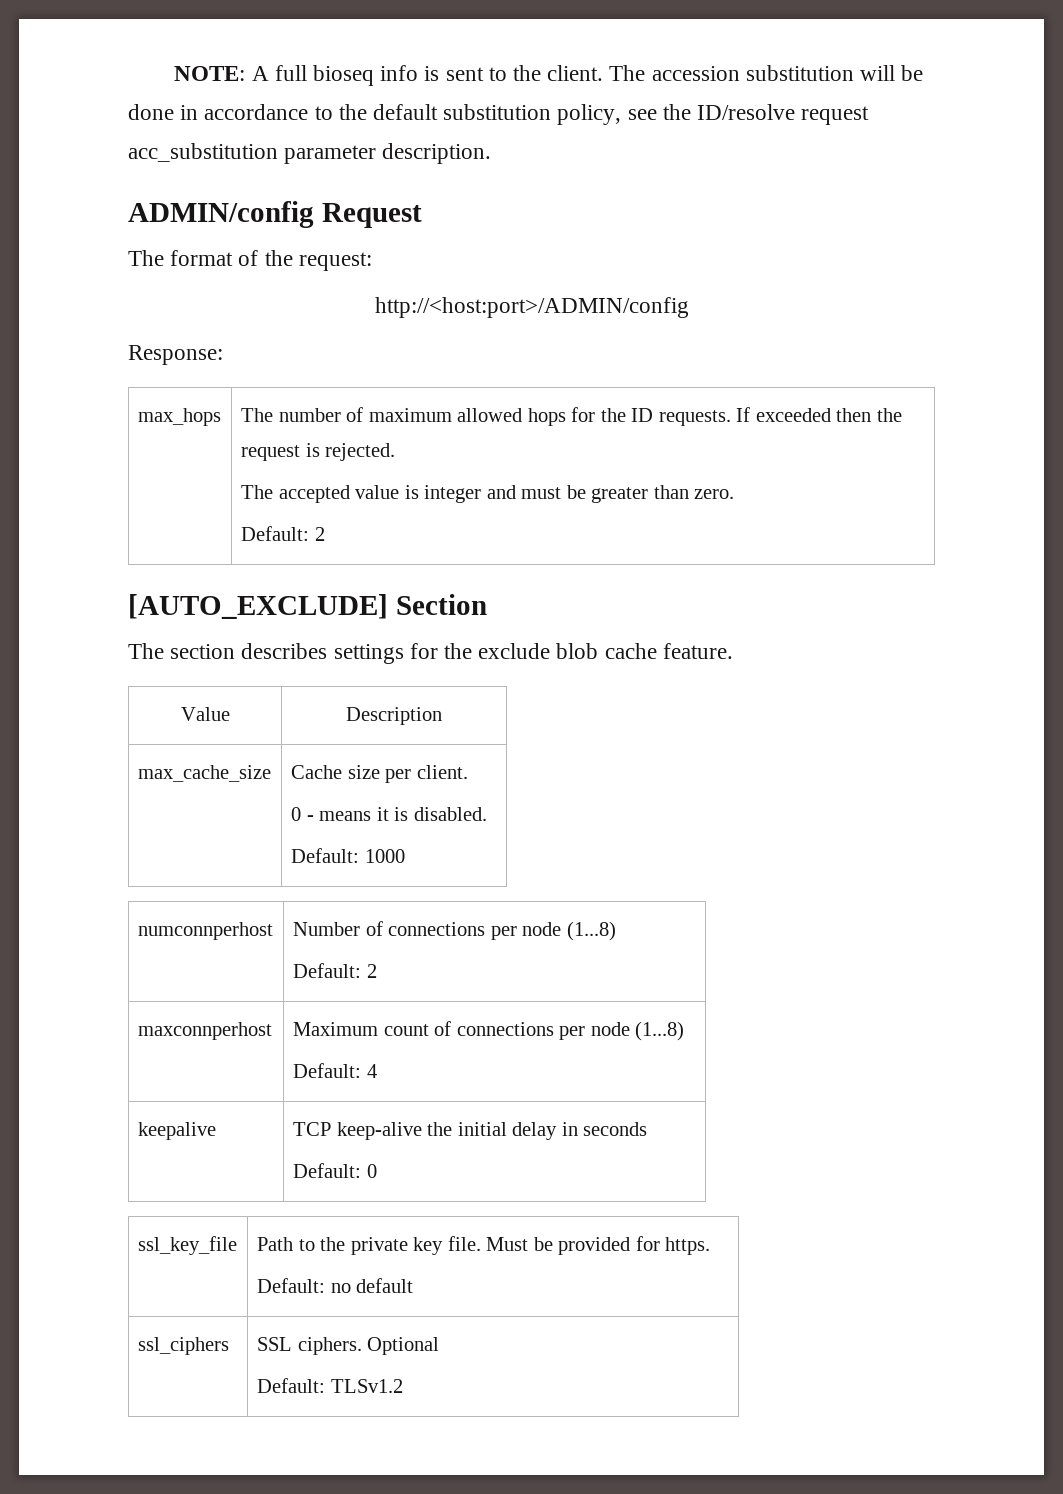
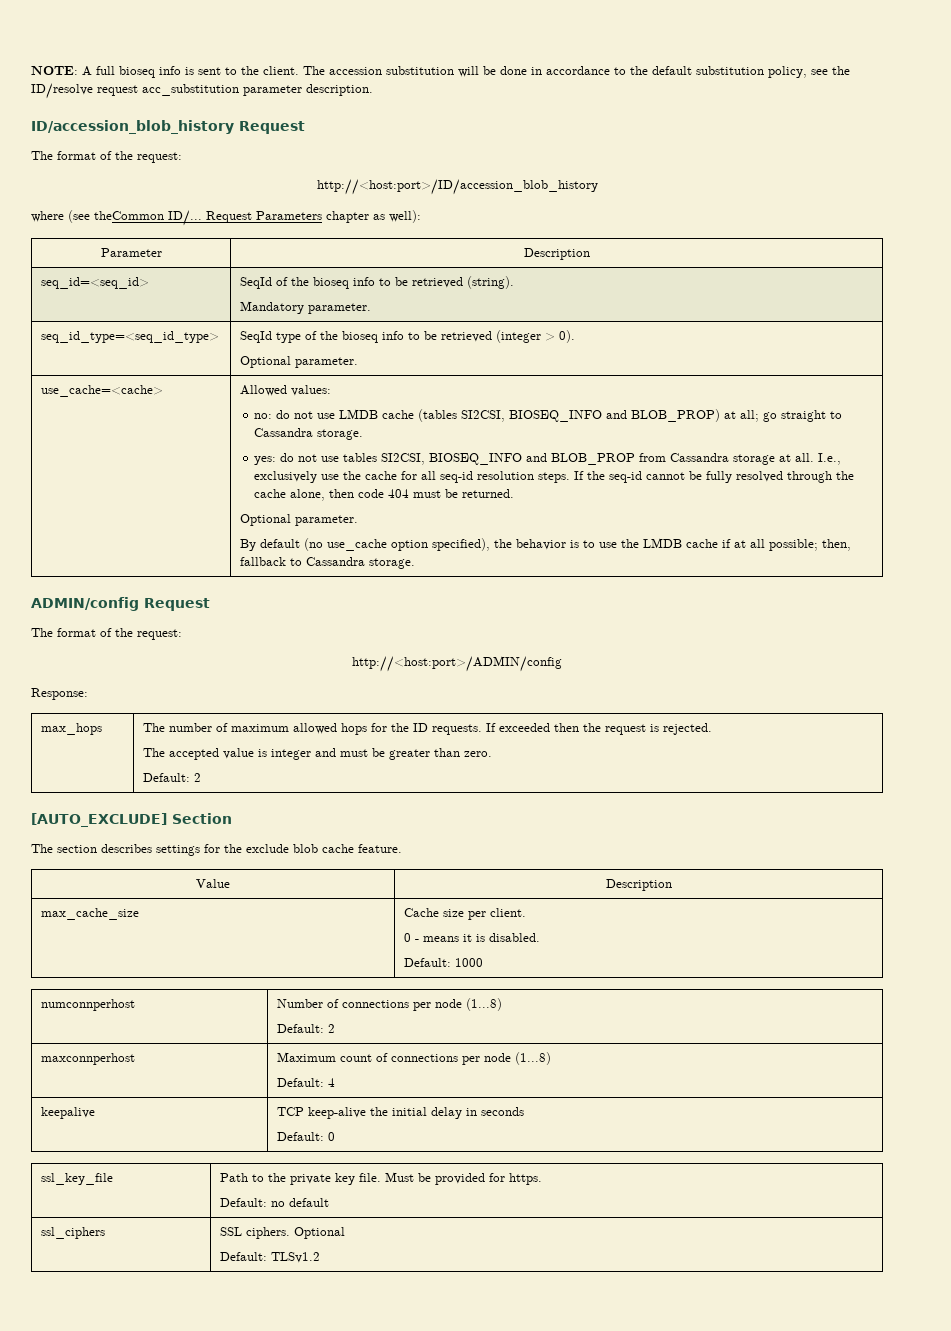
(492, 153) none -> [31,120,305,134] [31,151,182,163] [316,179,598,195] [31,210,421,226] [100,248,162,257] [523,248,590,260] [41,277,150,289] [240,276,515,289] [240,301,372,314] [41,331,220,343] [240,330,576,343] [240,356,359,368] [41,385,164,397] [240,385,332,396] [254,409,843,422] [254,428,364,440] [254,453,842,465] [254,471,855,483] [254,489,515,501] [240,514,359,526] [240,538,852,551] [240,557,416,569] // ID/accession_blob_history Request // The format of the request: // http://<host:port>/ID/accession_blob_history // where (see theCommon ID/... Request Parameters chapter as well): // Parameter | Description // seq_id=<seq_id> | SeqId of the bioseq info to be retrieved (string). // Mandatory parameter. // seq_id_type=<seq_id_type> | SeqId type of the bioseq info to be retrieved (integer > 0). // Optional parameter. // use_cache=<cache> | Allowed values: // no: do not use LMDB cache (tables SI2CSI, BIOSEQ_INFO and BLOB_PROP) at all; go straight to Cassandra storage. // yes: do not use tables SI2CSI, BIOSEQ_INFO and BLOB_PROP from Cassandra storage at all. I.e., exclusively use the cache for all seq-id resolution steps. If the seq-id cannot be fully resolved through the cache alone, then code 404 must be returned. // Optional parameter. // By default (no use_cache option specified), the behavior is to use the LMDB cache if at all possible; then, fallback to Cassandra storage.

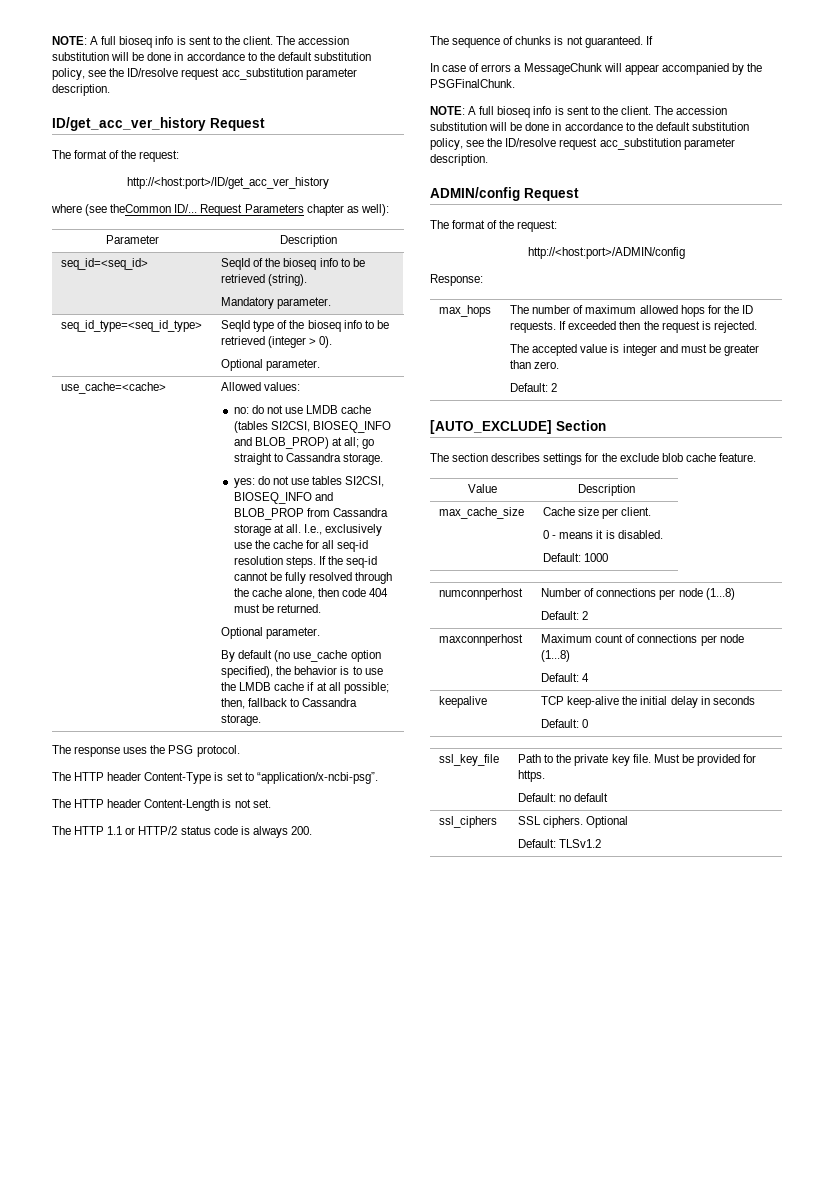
[31,120,305,134] [31,151,182,163] [316,179,598,195] ID/accession_blob_history Request // The format of the request: // http://<host:port>/ID/accession_blob_history -> [52,117,265,131] [52,150,180,162] [127,177,329,189] ID/get_acc_ver_history Request // The format of the request: // http://<host:port>/ID/get_acc_ver_history
(416, 563) none -> [52,745,240,757] [52,772,378,784] [52,799,271,811] [52,826,312,838] [430,36,653,48] [430,63,763,75] [430,79,515,88] [430,106,728,118] [430,122,749,131] [430,138,735,150] [430,154,488,166] // The response uses the PSG protocol. // The HTTP header Content-Type is set to “application/x-ncbi-psg”. // The HTTP header Content-Length is not set. // The HTTP 1.1 or HTTP/2 status code is always 200. // The sequence of chunks is not guaranteed. If // In case of errors a MessageChunk will appear accompanied by the PSGFinalChunk. // NOTE: A full bioseq info is sent to the client. The accession substitution will be done in accordance to the default substitution policy, see the ID/resolve request acc_substitution parameter description.

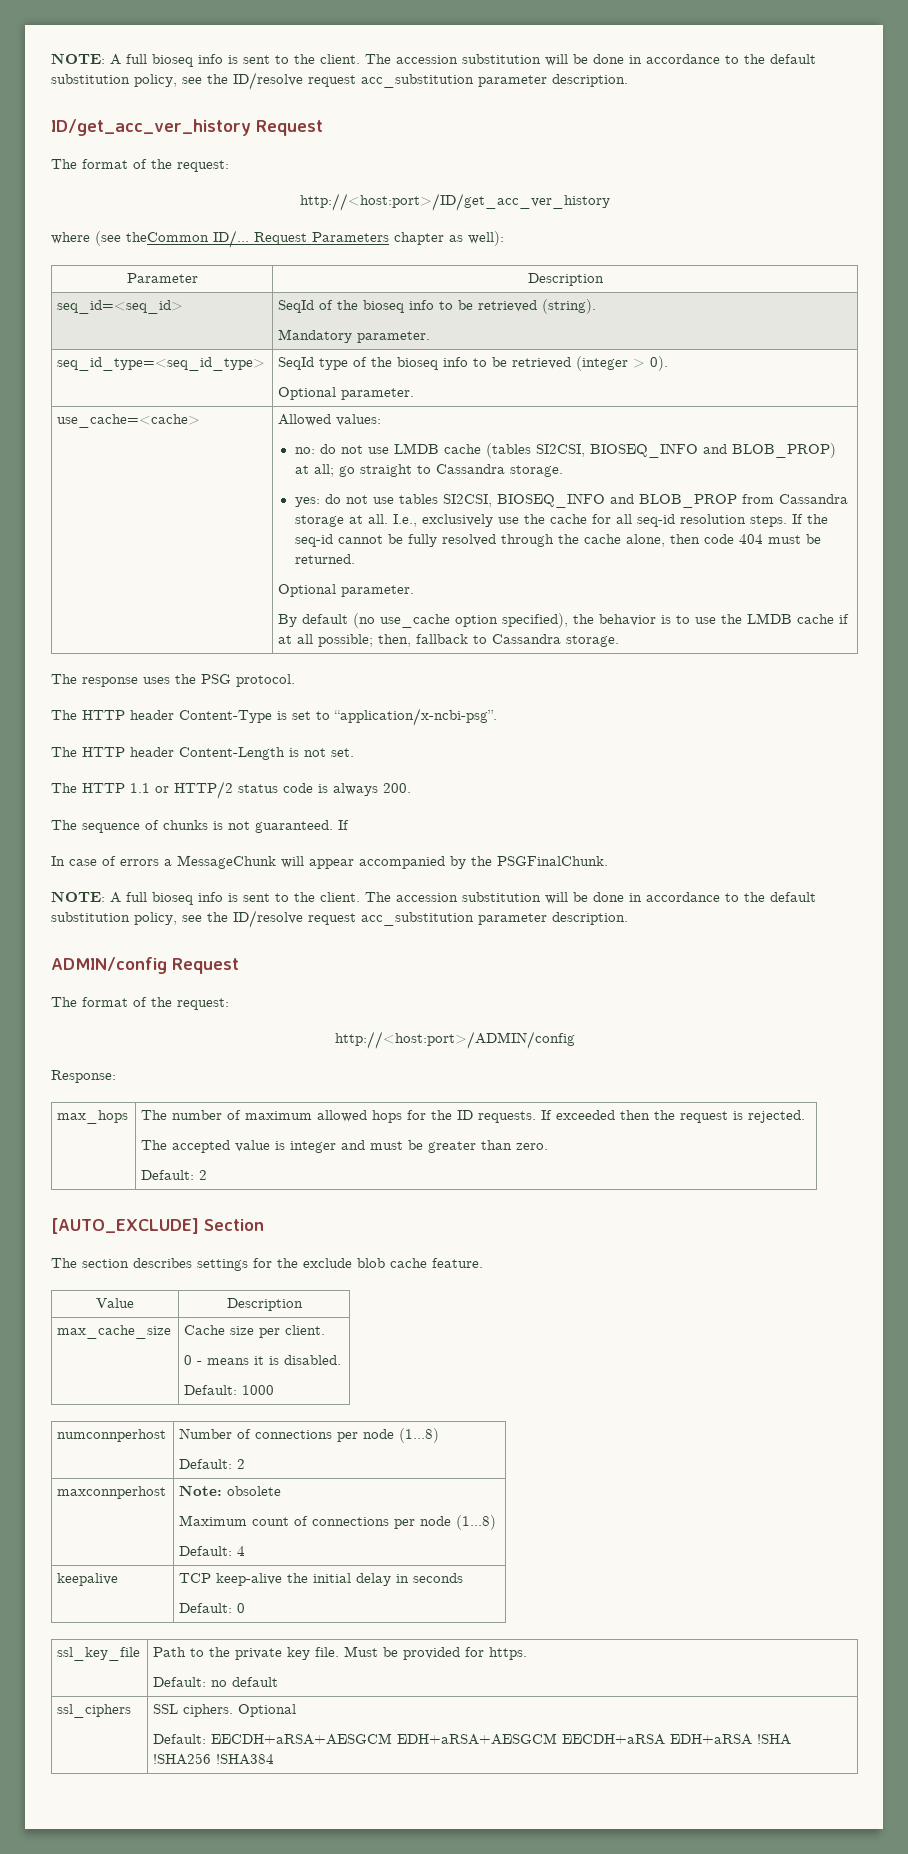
(524, 640) none -> [179,1485,282,1496] Note: obsolete //
[559,839,602,848] TLSv1.2 -> [211,1733,792,1745] [153,1753,275,1765] EECDH+aRSA+AESGCM EDH+aRSA+AESGCM EECDH+aRSA EDH+aRSA !SHA !SHA256 !SHA384

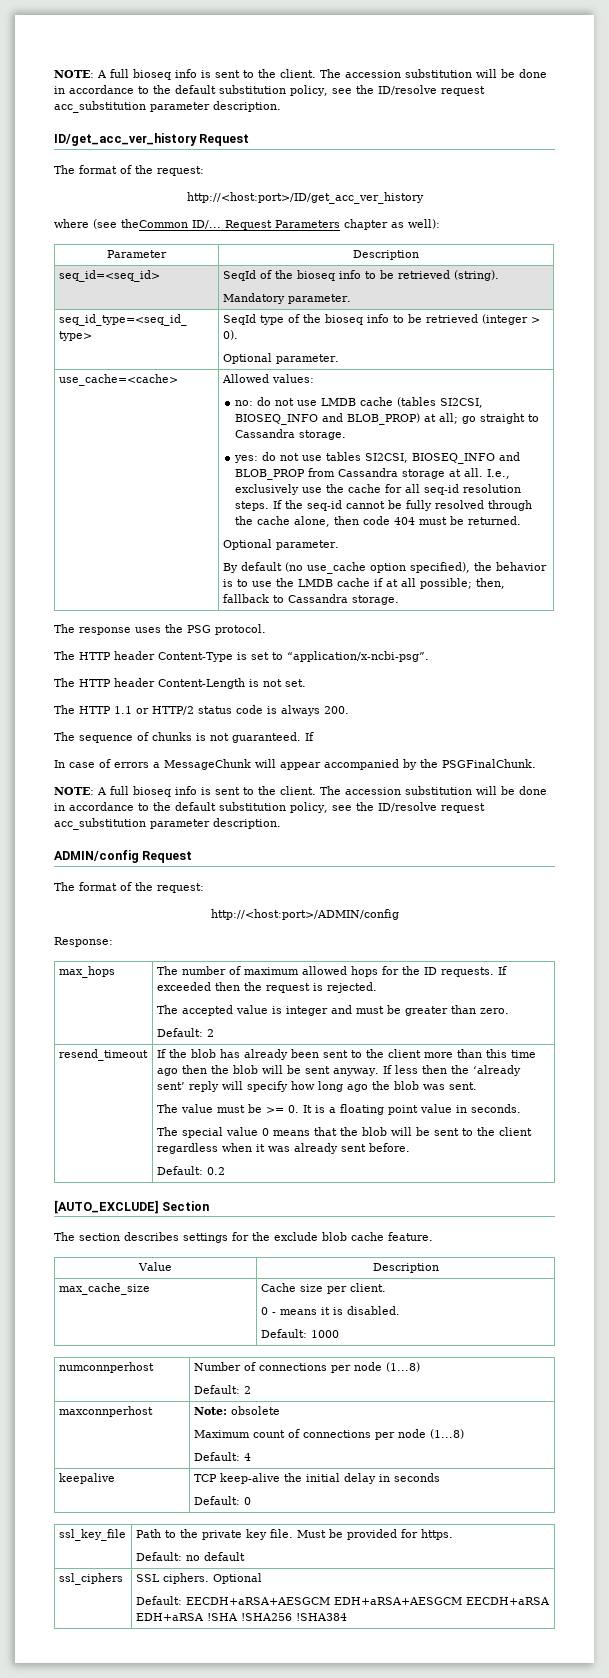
(208, 1175) none -> [58,1049,148,1061] [156,1049,536,1060] [156,1065,521,1076] [156,1081,477,1092] [156,1104,521,1115] [156,1127,532,1138] [156,1143,410,1154] [156,1166,225,1175] // resend_timeout | If the blob has already been sent to the client more than this time ago then the blob will be sent anyway. If less then the ‘already sent’ reply will specify how long ago the blob was sent. // The value must be >= 0. It is a floating point value in seconds. // The special value 0 means that the blob will be sent to the client regardless when it was already sent before. // Default: 0.2

